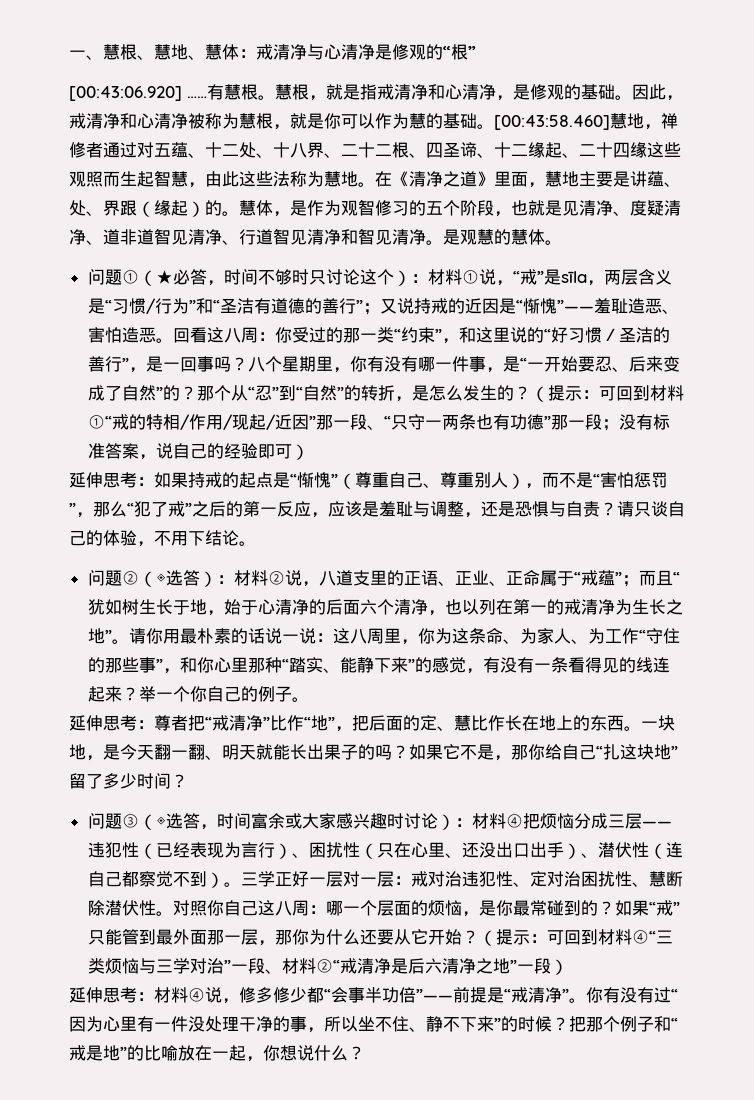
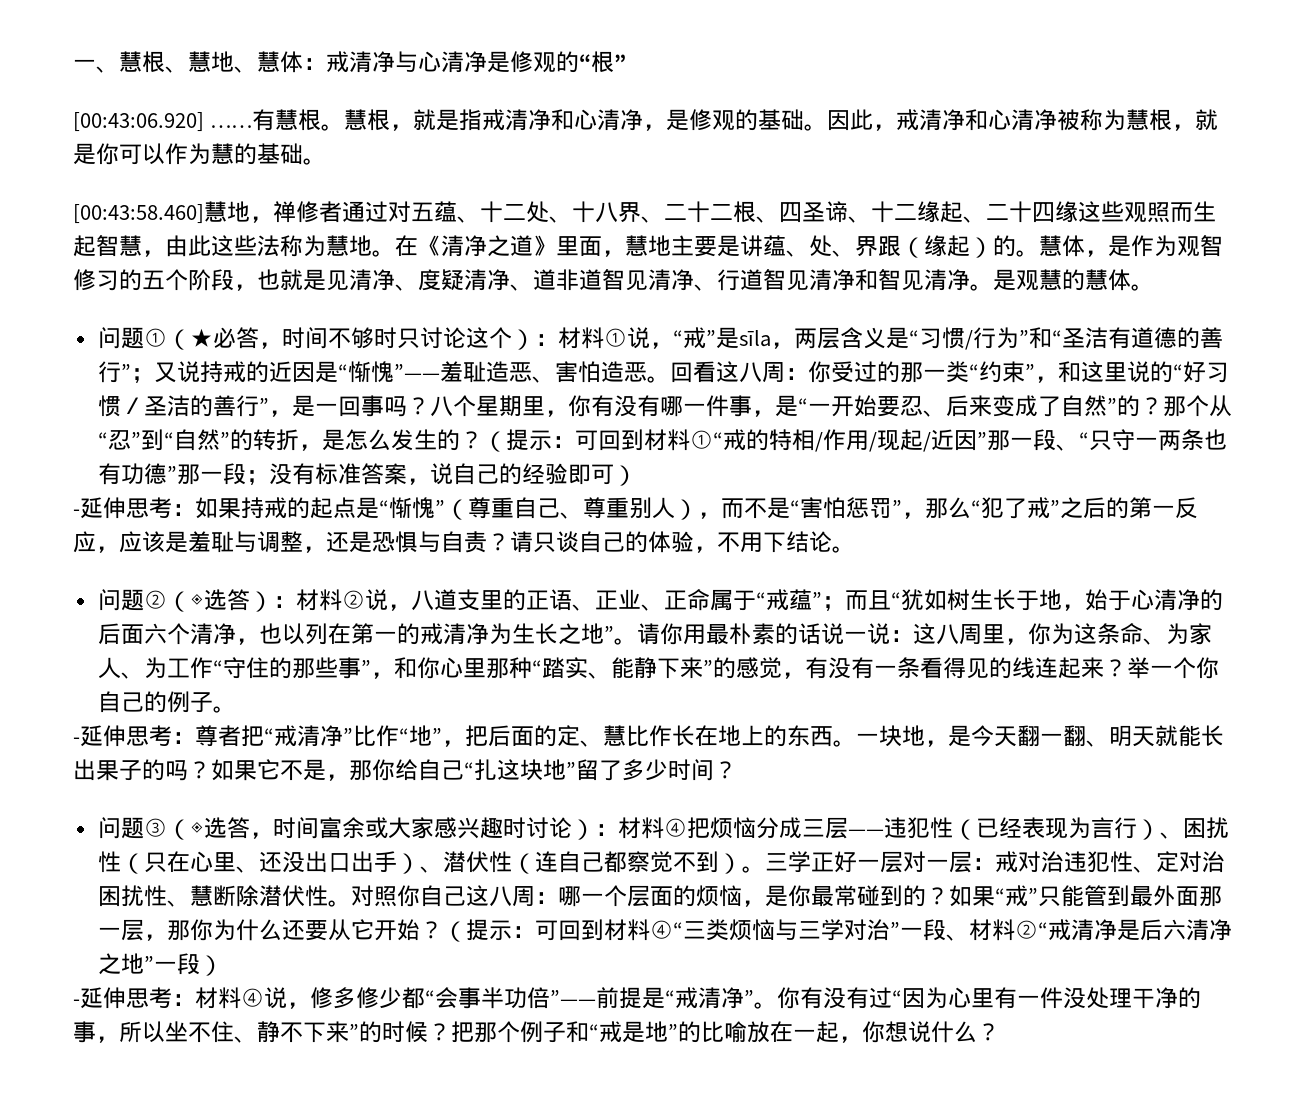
(494, 126) none -> (326, 161) //
(309, 452) none -> [73,509,80,516] -
(309, 699) none -> [73,737,80,744] -
(568, 967) none -> [73,999,80,1006] -

